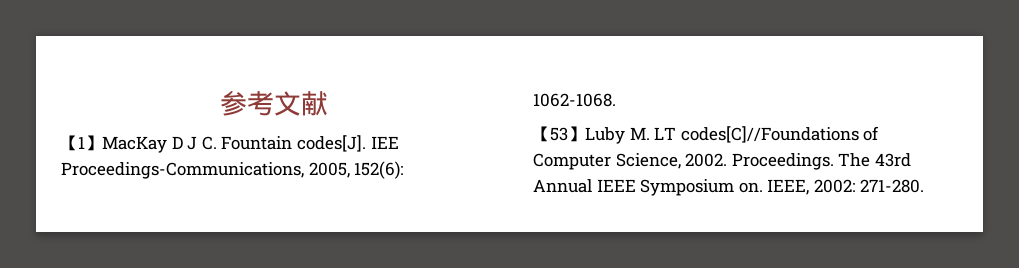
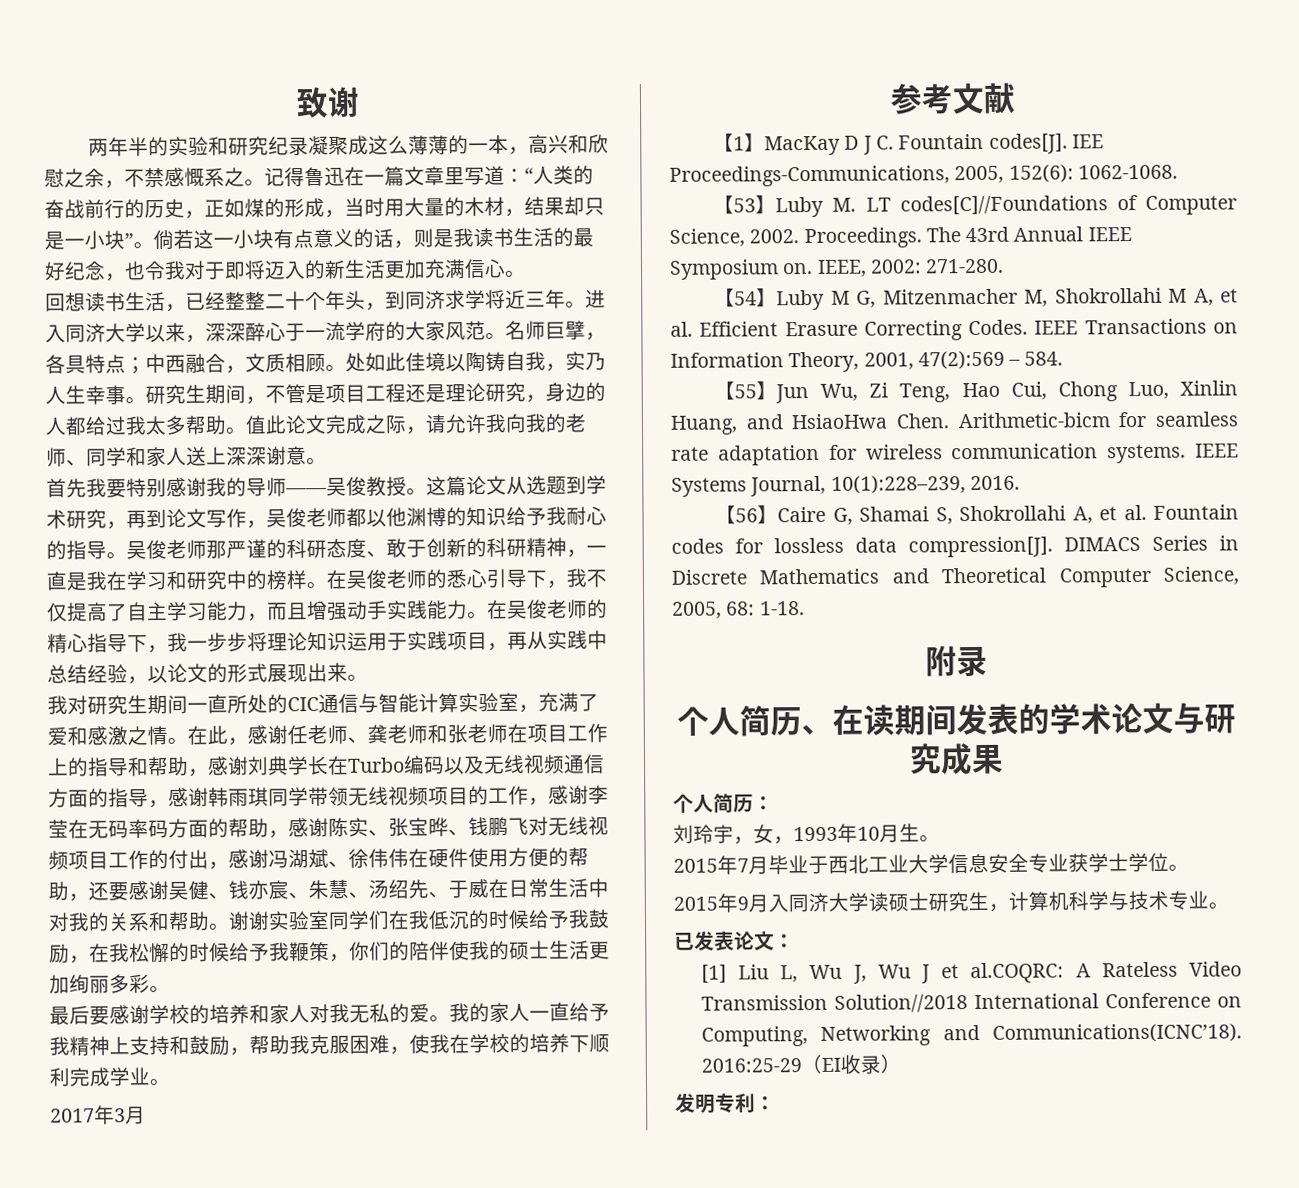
(219, 103) none -> [295,86,360,119] [88,134,610,157] [44,165,594,189] [44,196,605,219] [44,227,594,250] [44,258,526,282] [45,289,606,312] [45,320,606,343] [45,351,606,375] [45,382,606,405] [45,413,587,436] [46,446,327,468] [46,475,607,499] [46,506,607,530] [46,537,607,560] [46,568,607,591] [47,599,608,622] [47,630,608,654] [47,662,368,685] [47,692,599,715] [47,723,608,746] [47,754,605,777] [48,785,609,809] [48,816,609,839] [48,847,589,870] [48,878,609,902] [48,909,610,932] [49,940,610,964] [49,974,170,994] [49,1002,610,1026] [49,1033,610,1056] [49,1067,170,1087] [50,1105,146,1125] 致谢 // 两年半的实验和研究纪录凝聚成这么薄薄的一本，高兴和欣慰之余，不禁感慨系之。记得鲁迅在一篇文章里写道：“人类的奋战前行的历史，正如煤的形成，当时用大量的木材，结果却只是一小块”。倘若这一小块有点意义的话，则是我读书生活的最好纪念，也令我对于即将迈入的新生活更加充满信心。 // 回想读书生活，已经整整二十个年头，到同济求学将近三年。进入同济大学以来，深深醉心于一流学府的大家风范。名师巨擘，各具特点；中西融合，文质相顾。处如此佳境以陶铸自我，实乃人生幸事。研究生期间，不管是项目工程还是理论研究，身边的人都给过我太多帮助。值此论文完成之际，请允许我向我的老师、同学和家人送上深深谢意。 // 首先我要特别感谢我的导师——吴俊教授。这篇论文从选题到学术研究，再到论文写作，吴俊老师都以他渊博的知识给予我耐心的指导。吴俊老师那严谨的科研态度、敢于创新的科研精神，一直是我在学习和研究中的榜样。在吴俊老师的悉心引导下，我不仅提高了自主学习能力，而且增强动手实践能力。在吴俊老师的精心指导下，我一步步将理论知识运用于实践项目，再从实践中总结经验，以论文的形式展现出来。 // 我对研究生期间一直所处的CIC通信与智能计算实验室，充满了爱和感激之情。在此，感谢任老师、龚老师和张老师在项目工作上的指导和帮助，感谢刘典学长在Turbo编码以及无线视频通信方面的指导，感谢韩雨琪同学带领无线视频项目的工作，感谢李莹在无码率码方面的帮助，感谢陈实、张宝晔、钱鹏飞对无线视频项目工作的付出，感谢冯湖斌、徐伟伟在硬件使用方便的帮助，还要感谢吴健、钱亦宸、朱慧、汤绍先、于威在日常生活中对我的关系和帮助。谢谢实验室同学们在我低沉的时候给予我鼓励，在我松懈的时候给予我鞭策，你们的陪伴使我的硕士生活更加绚丽多彩。 // 最后要感谢学校的培养和家人对我无私的爱。我的家人一直给予我精神上支持和鼓励，帮助我克服困难，使我在学校的培养下顺利完成学业。 // 2017年3月 //
(924, 186) none -> [714,287,1238,311] [670,318,1238,341] [670,350,1064,373] [714,380,1238,404] [670,411,1238,435] [671,443,1239,466] [671,475,1020,497] [715,504,1239,525] [671,535,1239,558] [671,566,1239,588] [672,601,805,619] [924,645,988,678] [676,702,1236,737] [909,743,1004,775] [673,793,774,813] [673,823,940,845] [673,852,1189,875] [673,890,1229,913] [674,930,795,951] [700,961,1242,984] [700,992,1242,1013] [700,1023,1242,1047] [700,1054,901,1075] [675,1092,776,1114] // 【54】Luby M G, Mitzenmacher M, Shokrollahi M A, et al. Efficient Erasure Correcting Codes. IEEE Transactions on Information Theory, 2001, 47(2):569 – 584. // 【55】Jun Wu, Zi Teng, Hao Cui, Chong Luo, Xinlin Huang, and HsiaoHwa Chen. Arithmetic-bicm for seamless rate adaptation for wireless communication systems. IEEE Systems Journal, 10(1):228–239, 2016. // 【56】Caire G, Shamai S, Shokrollahi A, et al. Fountain codes for lossless data compression[J]. DIMACS Series in Discrete Mathematics and Theoretical Computer Science, 2005, 68: 1-18. // 附录 // 个人简历、在读期间发表的学术论文与研究成果 // 个人简历： // 刘玲宇，女，1993年10月生。 // 2015年7月毕业于西北工业大学信息安全专业获学士学位。 // 2015年9月入同济大学读硕士研究生，计算机科学与技术专业。 // 已发表论文： // [1] Liu L, Wu J, Wu J et al.COQRC: A Rateless Video Transmission Solution//2018 International Conference on Computing, Networking and Communications(ICNC’18). 2016:25-29（EI收录） // 发明专利：

